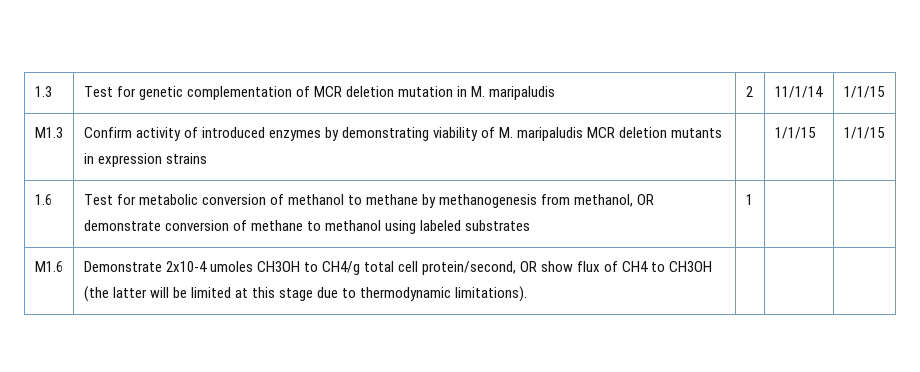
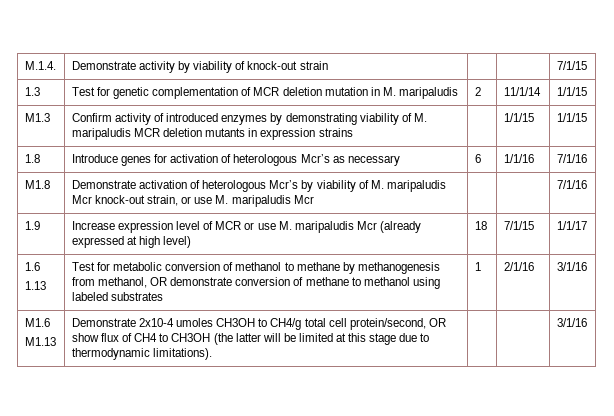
(34, 91) none -> [24,61,56,70] [71,61,328,73] [556,61,587,70] M.1.4. | Demonstrate activity by viability of knock-out strain | | | 7/1/15 //
(885, 133) none -> [24,154,40,163] [71,154,400,166] [474,154,481,163] [503,154,534,163] [556,154,587,163] [24,180,50,189] [71,180,446,192] [71,195,314,207] [556,180,587,189] [24,221,40,230] [71,221,421,233] [71,236,192,248] [474,221,487,230] [503,221,534,230] [556,221,587,230] // 1.8 | Introduce genes for activation of heterologous Mcr’s as necessary | 6 | 1/1/16 | 7/1/16 // M1.8 | Demonstrate activation of heterologous Mcr’s by viability of M. maripaludis Mcr knock-out strain, or use M. maripaludis Mcr | | | 7/1/16 // 1.9 | Increase expression level of MCR or use M. maripaludis Mcr (already expressed at high level) | 18 | 7/1/15 | 1/1/17
(52, 199) none -> [24,281,46,290] // 1.13
(753, 199) | -> [503,262,534,271] [556,262,587,271] 2/1/16 | 3/1/16
(63, 266) none -> [24,337,56,346] // M1.13
(528, 294) none -> [556,318,587,327] 3/1/16

